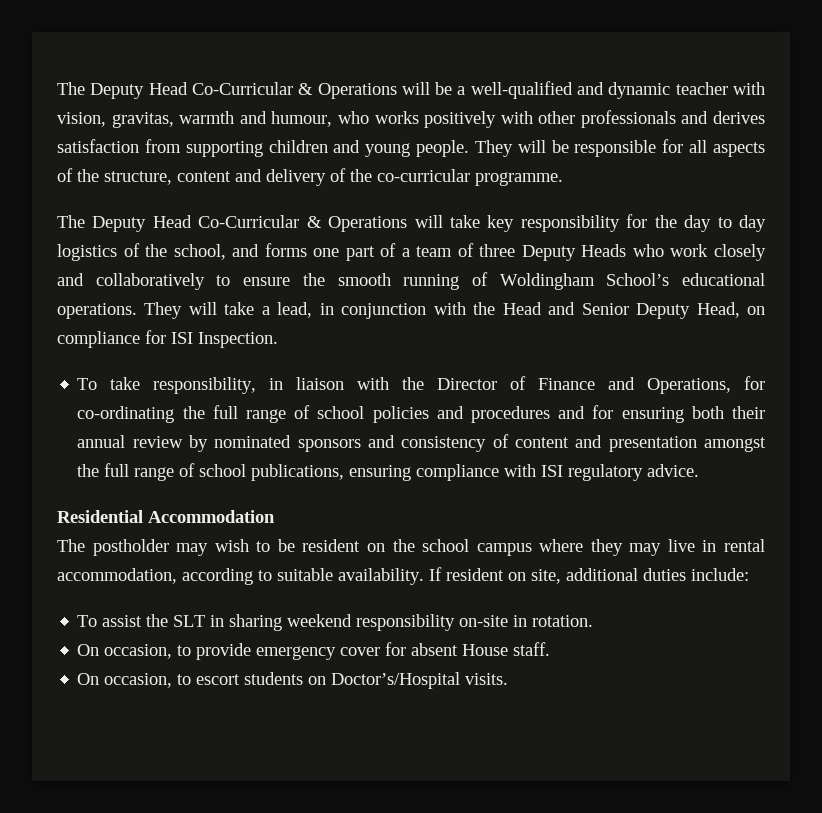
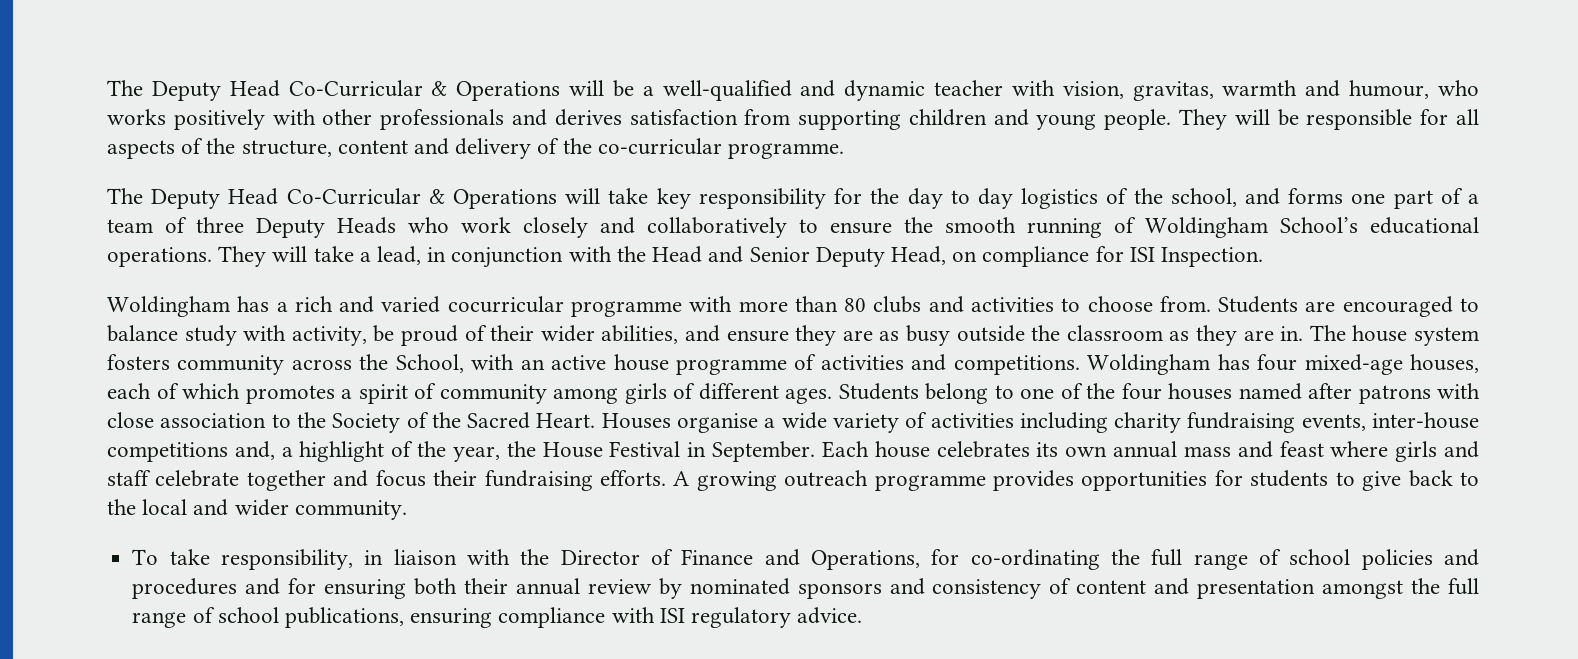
(278, 340) none -> [107,296,1479,317] [107,325,1479,346] [107,354,1479,375] [107,383,1480,404] [107,412,1479,433] [107,441,1480,462] [107,470,1480,491] [107,499,407,520] // Woldingham has a rich and varied cocurricular programme with more than 80 clubs and activities to choose from. Students are encouraged to balance study with activity, be proud of their wider abilities, and ensure they are as busy outside the classroom as they are in. The house system fosters community across the School, with an active house programme of activities and competitions. Woldingham has four mixed-age houses, each of which promotes a spirit of community among girls of different ages. Students belong to one of the four houses named after patrons with close association to the Society of the Sacred Heart. Houses organise a wide variety of activities including charity fundraising events, inter-house competitions and, a highlight of the year, the House Festival in September. Each house celebrates its own annual mass and feast where girls and staff celebrate together and focus their fundraising efforts. A growing outreach programme provides opportunities for students to give back to the local and wider community.
[57,510,275,523] [57,539,765,556] [57,567,749,585] [77,614,594,631] [77,642,551,660] [77,672,509,689] // Residential Accommodation // The postholder may wish to be resident on the school campus where they may live in rental accommodation, according to suitable availability. If resident on site, additional duties include: // To assist the SLT in sharing weekend responsibility on-site in rotation. // On occasion, to provide emergency cover for absent House staff. // On occasion, to escort students on Doctor’s/Hospital visits. -> (863, 615) none

